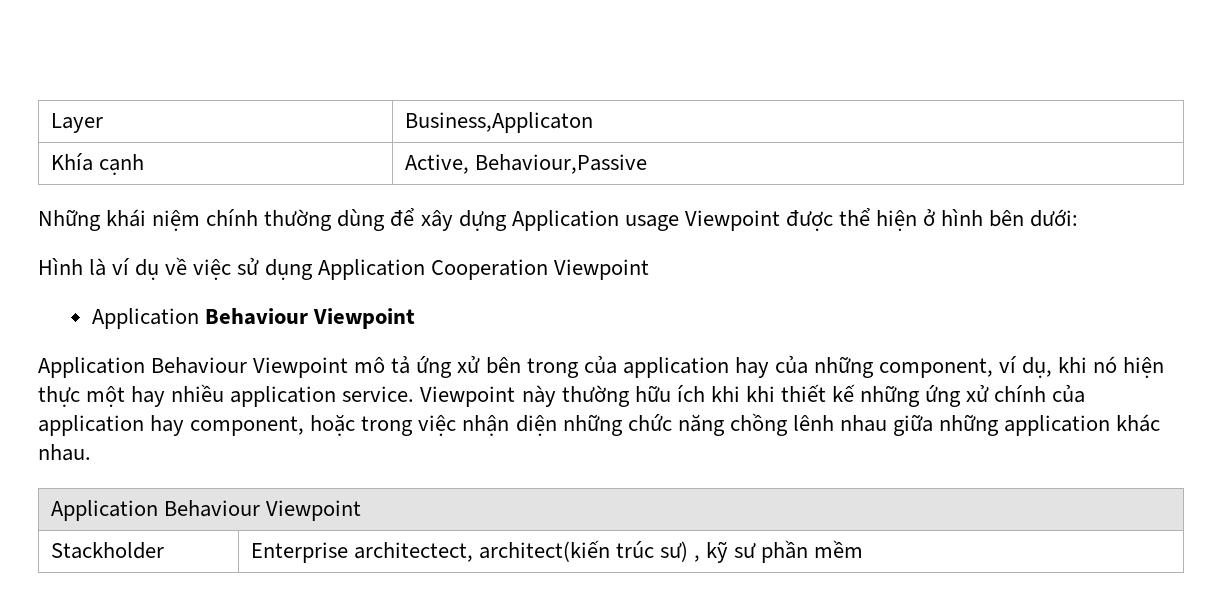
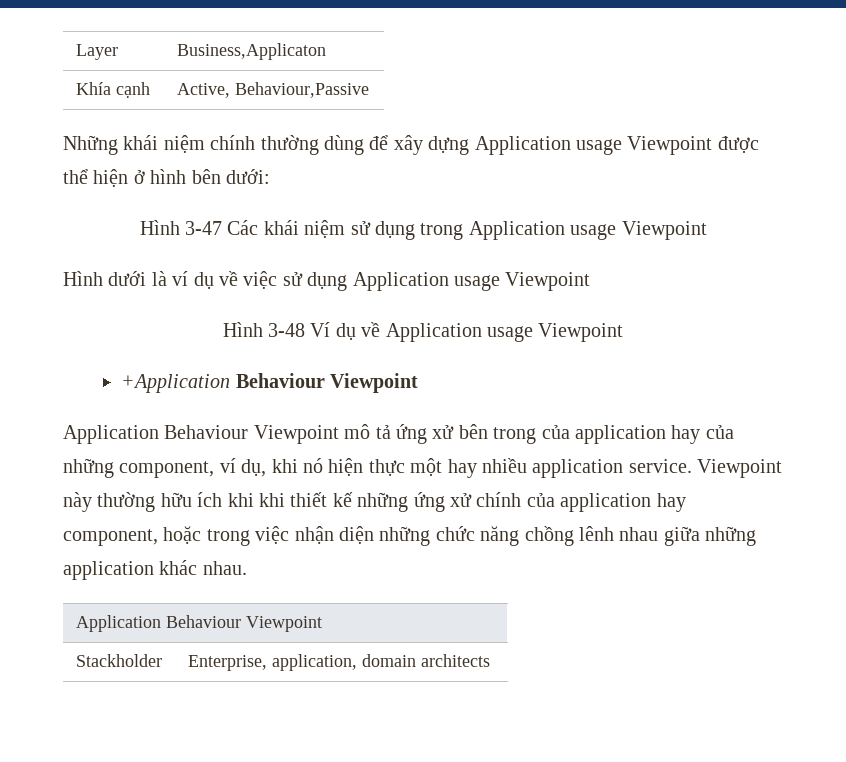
[38,258,83,275] // Hình -> [139,220,707,240] [63,271,147,286] // Hình 3-47 Các khái niệm sử dụng trong Application usage Viewpoint // Hình dưới
[430,259,649,280] [92,308,200,329] Cooperation Viewpoint // Application -> [454,272,591,291] [222,322,624,342] [121,374,231,393] usage Viewpoint // Hình 3-48 Ví dụ về Application usage Viewpoint // +Application
[250,540,864,563] Enterprise architectect, architect(kiến trúc sư) , kỹ sư phần mềm -> [187,654,490,671] Enterprise, application, domain architects

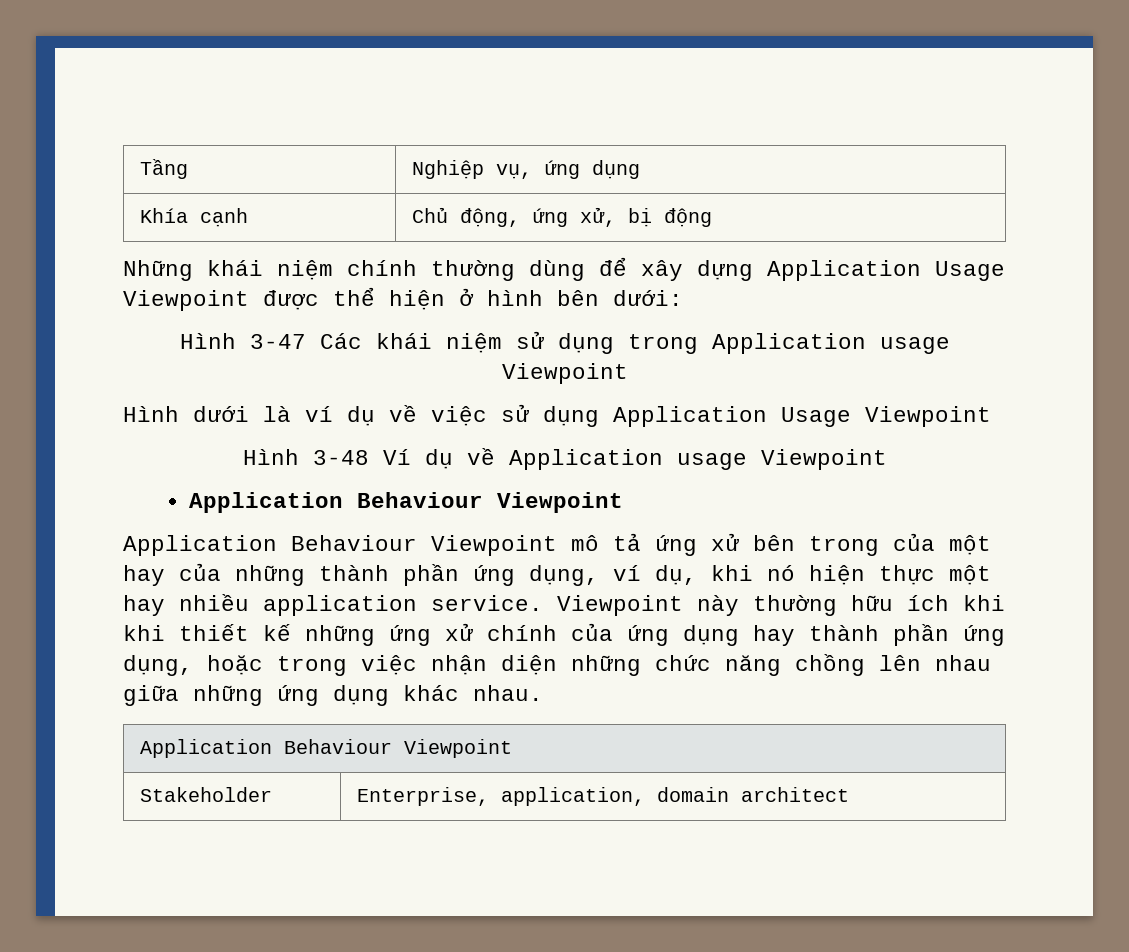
[75,44,118,60] [176,43,326,60] [75,82,150,98] [176,82,369,98] Layer | Business,Applicaton // Khía cạnh | Active, Behaviour,Passive -> [140,159,189,179] [412,160,641,179] [140,208,249,227] [412,207,713,227] Tầng | Nghiệp vụ, ứng dụng // Khía cạnh | Chủ động, ứng xử, bị động
[575,139,622,155] usage -> [935,261,1005,281] Usage
[454,275,500,291] usage -> [781,407,851,427] Usage
[121,374,231,393] +Application -> [189,492,344,513] Application
[574,425,666,444] application -> [949,535,991,555] một
[119,461,215,478] component, -> [319,564,599,586] thành phần ứng dụng,
[560,493,686,512] [63,529,158,546] application hay component, -> [627,624,1005,646] [123,655,193,676] ứng dụng hay thành phần ứng dụng,
[578,526,614,541] lênh -> [879,655,921,671] lên
[63,561,154,580] application -> [277,685,389,706] ứng dụng
[75,654,162,667] Stackholder -> [140,787,273,802] Stakeholder
[420,654,490,667] architects -> [741,787,850,802] architect

